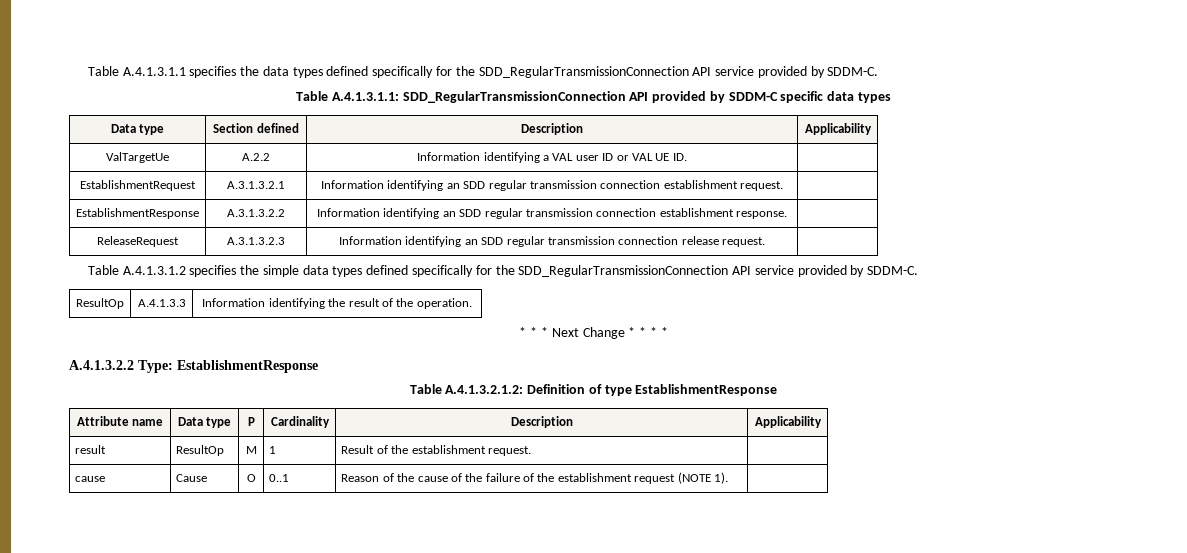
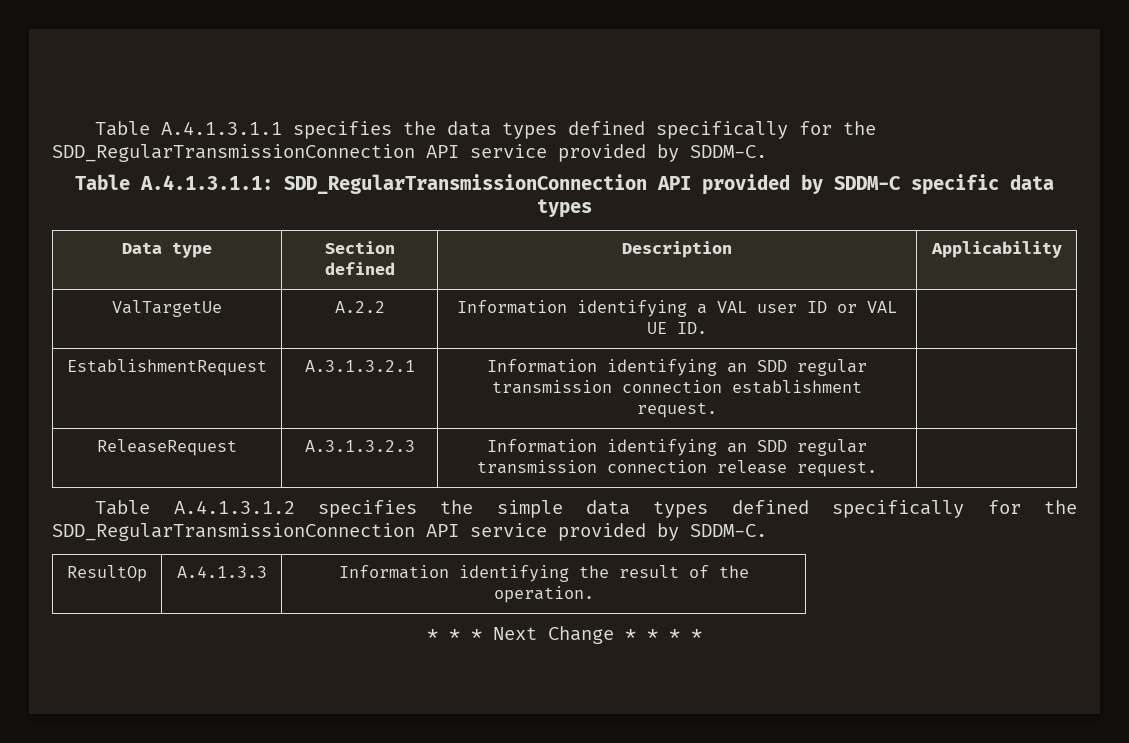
[76,208,199,219] [227,209,285,217] [317,208,787,219] // EstablishmentResponse | A.3.1.3.2.2 | Information identifying an SDD regular transmission connection establishment response. | -> (717, 410) none
[69,360,318,373] [409,384,778,396] [76,416,164,426] [177,417,232,428] [247,417,255,426] [270,416,330,428] [510,416,573,428] [754,416,822,428] [75,445,107,454] [176,445,225,456] [245,446,257,454] [269,446,277,454] [341,445,531,456] [75,476,106,482] [176,474,208,482] [246,474,256,482] [269,474,290,482] [341,472,728,484] // A.4.1.3.2.2 Type: EstablishmentResponse // Table A.4.1.3.2.1.2: Definition of type EstablishmentResponse // Attribute name | Data type | P | Cardinality | Description | Applicability // result | ResultOp | M | 1 | Result of the establishment request. | // cause | Cause | O | 0..1 | Reason of the cause of the failure of the establishment request (NOTE 1). | -> (702, 634) none

